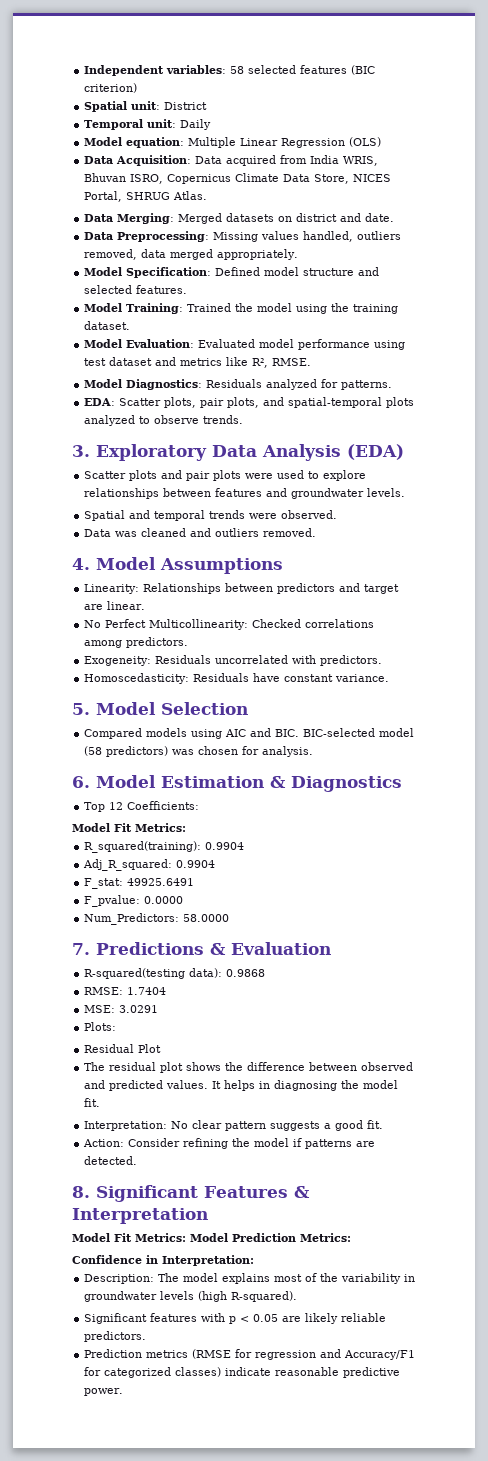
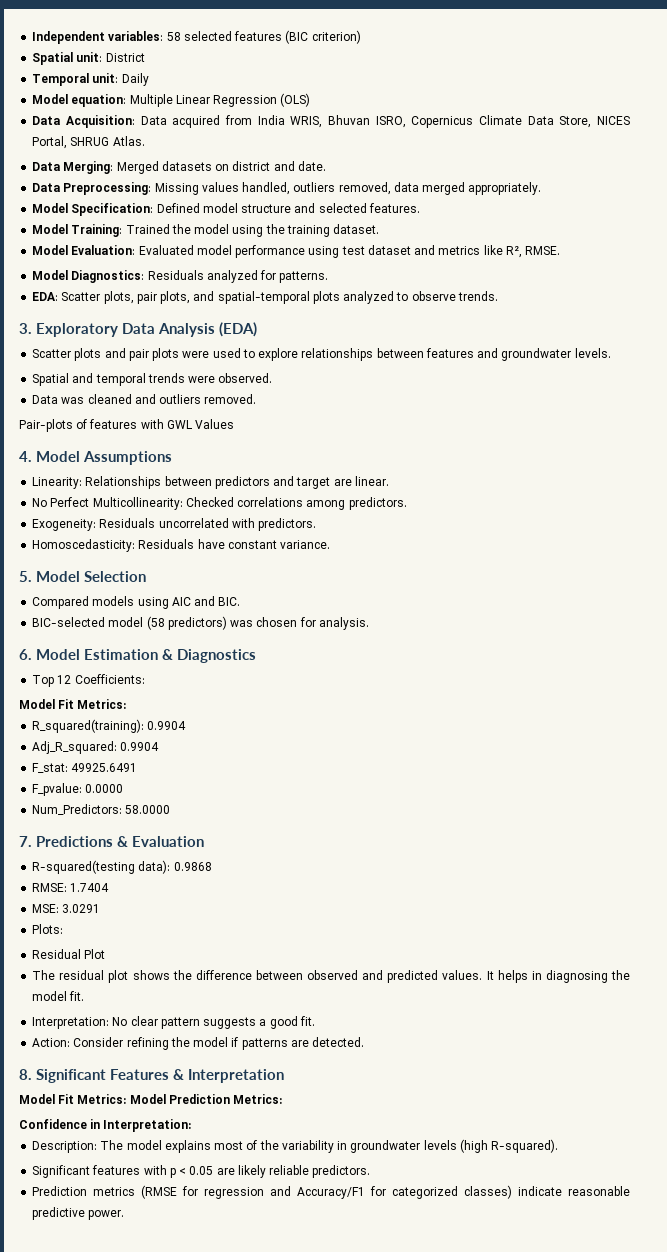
(317, 532) none -> [19,419,235,432] // Pair-plots of features with GWL Values
(300, 733) none -> (241, 601) //

